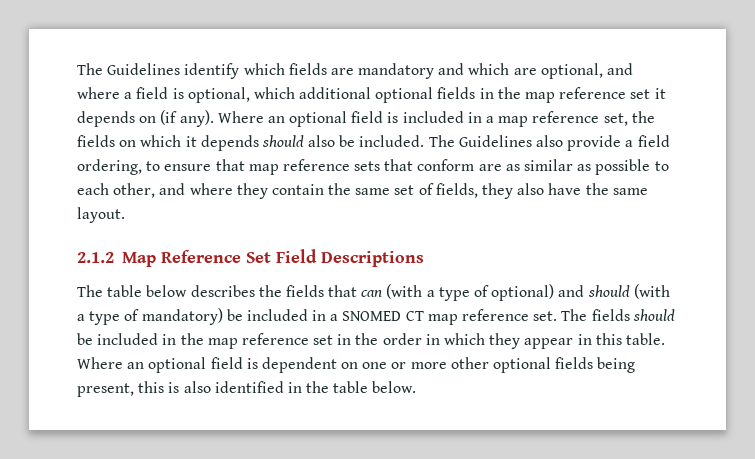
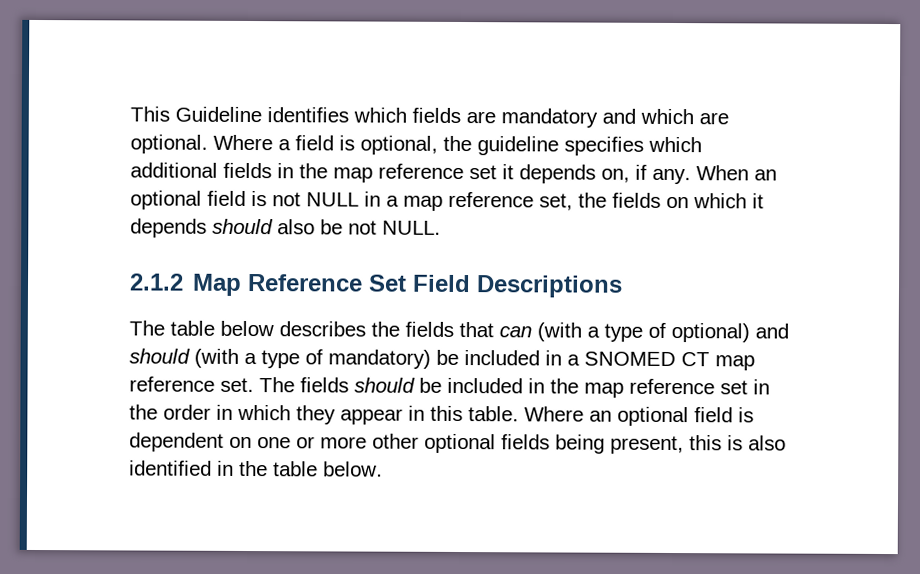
[77,63,240,79] The Guidelines identify -> [130,106,349,123] This Guideline identifies
[540,63,634,79] [77,87,120,99] optional, and where -> [130,134,273,154] optional. Where
(250, 95) none -> [443,135,644,156] the guideline specifies
[375,87,434,103] optional -> (218, 170) none
[139,110,464,127] on (if any). Where an optional field is included -> [601,164,777,185] [130,190,359,210] on, if any. When an optional field is not NULL
[359,135,670,151] [77,159,669,175] [77,183,648,199] [77,207,125,223] included. The Guidelines also provide a field ordering, to ensure that map reference sets that conform are as similar as possible to each other, and where they contain the same set of fields, they also have the same layout. -> [348,220,441,235] not NULL.

